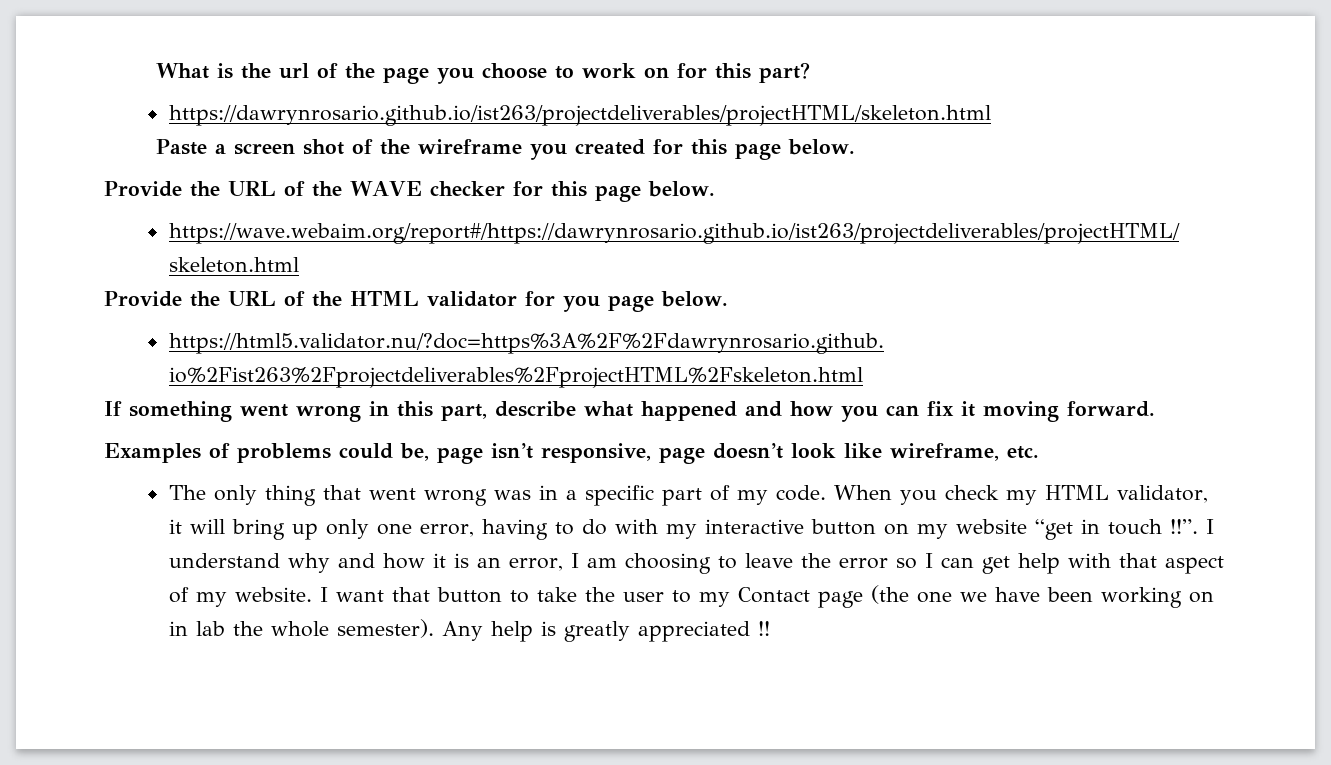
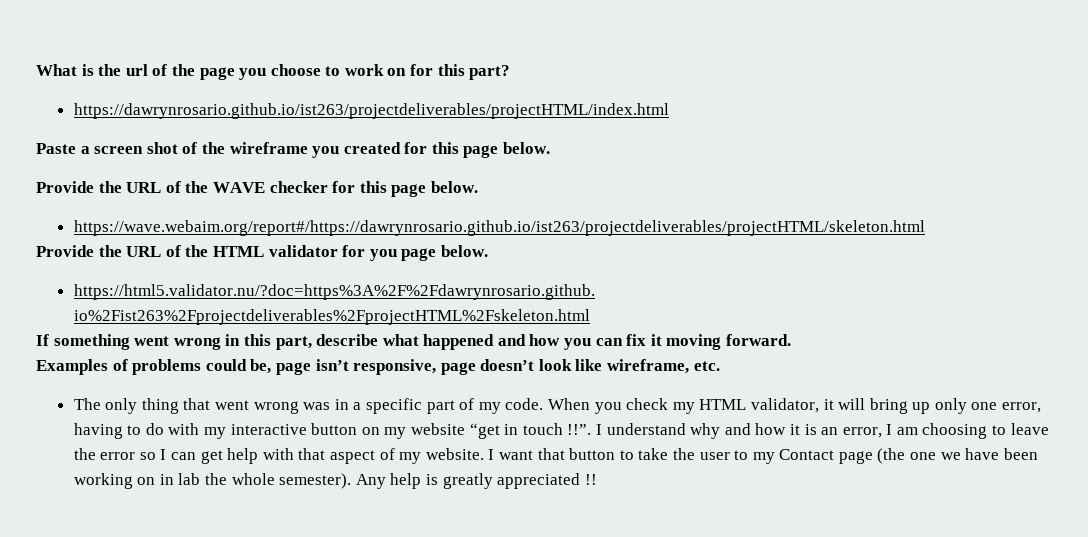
[168,105,991,126] https://dawrynrosario.github.io/ist263/projectdeliverables/projectHTML/skeleton.html -> [73,103,669,119] https://dawrynrosario.github.io/ist263/projectdeliverables/projectHTML/index.html

